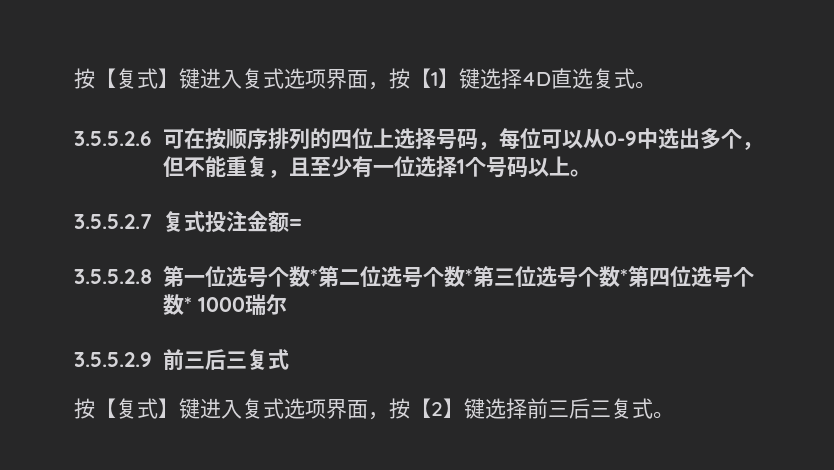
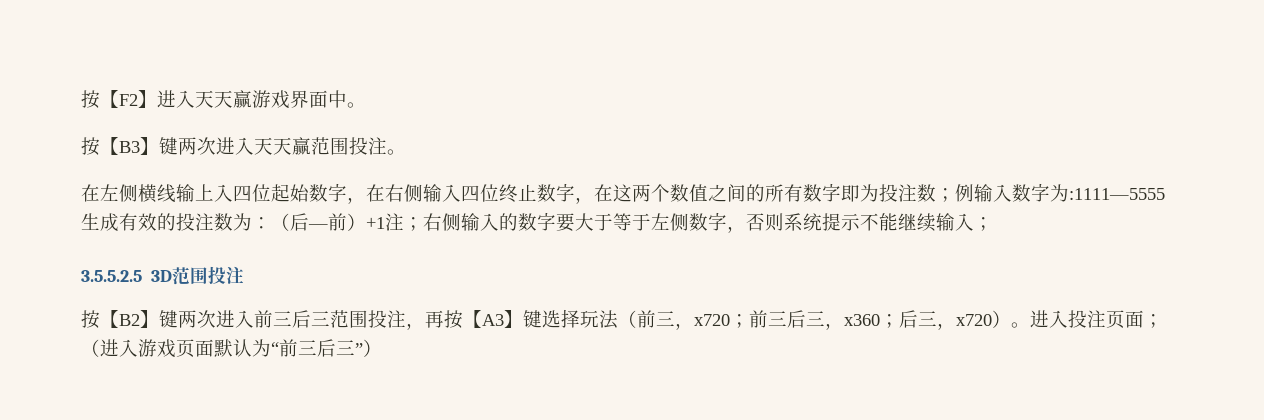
[74,68,656,90] [74,128,763,150] [162,156,591,178] [74,211,302,233] [74,266,754,288] [162,294,287,315] [74,349,289,371] [74,398,674,420] 按【复式】键进入复式选项界面，按【1】键选择4D直选复式。 // 3.5.5.2.6可在按顺序排列的四位上选择号码，每位可以从0-9中选出多个，但不能重复，且至少有一位选择1个号码以上。 // 3.5.5.2.7复式投注金额= // 3.5.5.2.8第一位选号个数*第二位选号个数*第三位选号个数*第四位选号个数* 1000瑞尔 // 3.5.5.2.9前三后三复式 // 按【复式】键进入复式选项界面，按【2】键选择前三后三复式。 -> [81,90,366,109] [81,137,406,156] [81,183,1165,204] [81,212,993,233] [81,266,245,285] [81,309,1163,330] [81,339,382,358] 按【F2】进入天天赢游戏界面中。 // 按【B3】键两次进入天天赢范围投注。 // 在左侧横线输上入四位起始数字，在右侧输入四位终止数字，在这两个数值之间的所有数字即为投注数；例输入数字为:1111—5555生成有效的投注数为：（后—前）+1注；右侧输入的数字要大于等于左侧数字，否则系统提示不能继续输入； // 3.5.5.2.5 3D范围投注 // 按【B2】键两次进入前三后三范围投注，再按【A3】键选择玩法（前三，x720；前三后三，x360；后三，x720）。进入投注页面；（进入游戏页面默认为“前三后三”）

